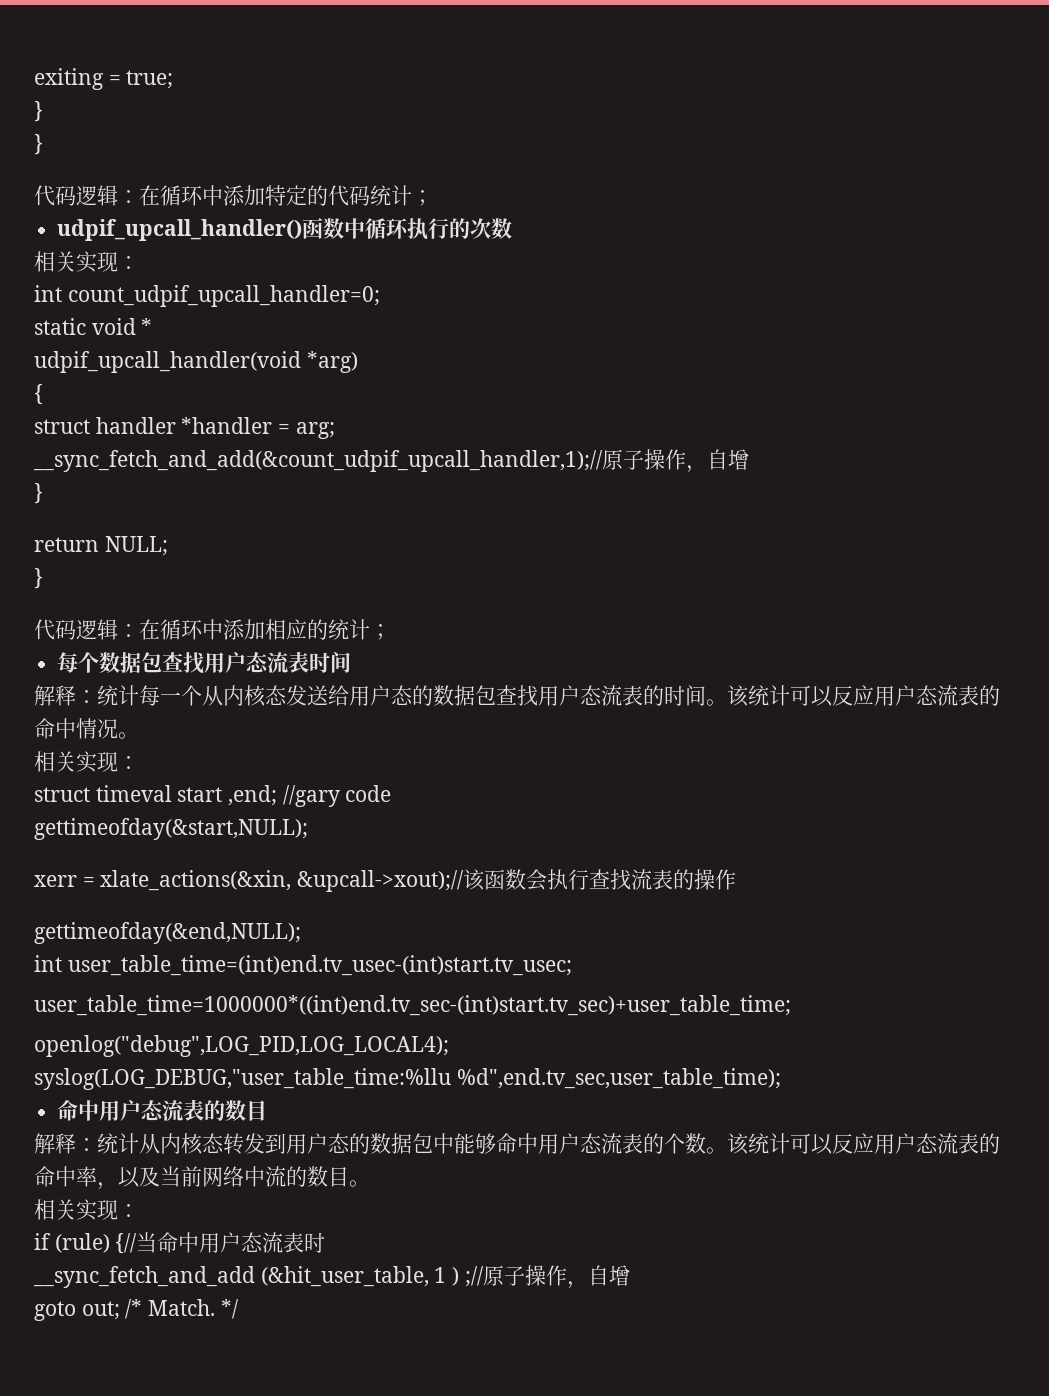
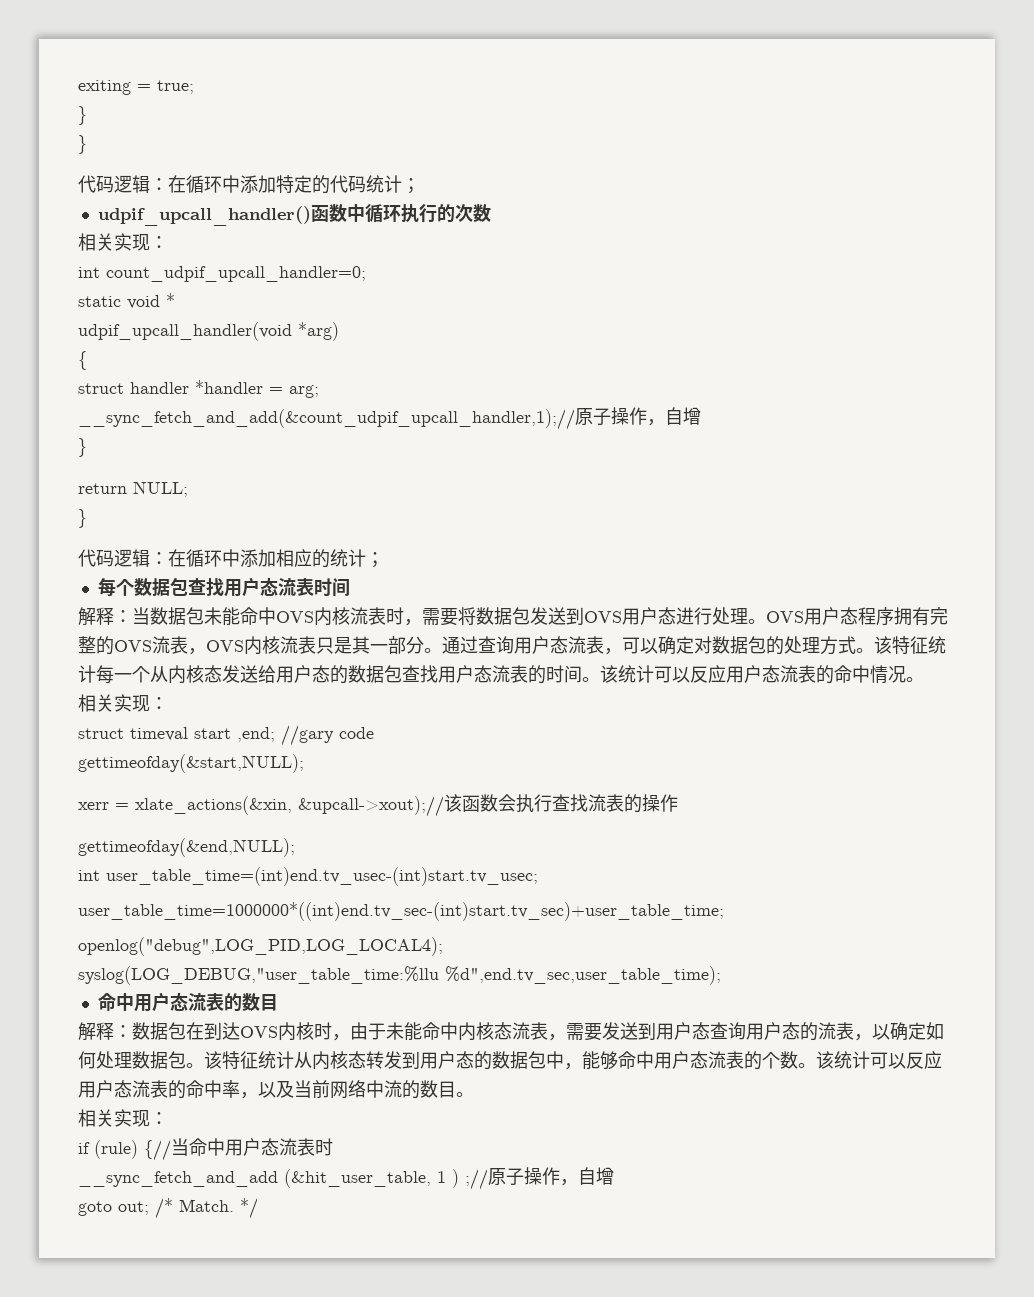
(97, 696) none -> [132,607,948,626] [78,636,928,655] 当数据包未能命中OVS内核流表时，需要将数据包发送到OVS用户态进行处理。OVS用户态程序拥有完整的OVS流表，OVS内核流表只是其一部分。通过查询用户态流表，可以确定对数据包的处理方式。该特征
(97, 1144) none -> [132,1022,944,1041] [78,1051,258,1069] 数据包在到达OVS内核时，由于未能命中内核态流表，需要发送到用户态查询用户态的流表，以确定如何处理数据包。该特征
(454, 1143) none -> [564,1063,582,1070] ，

